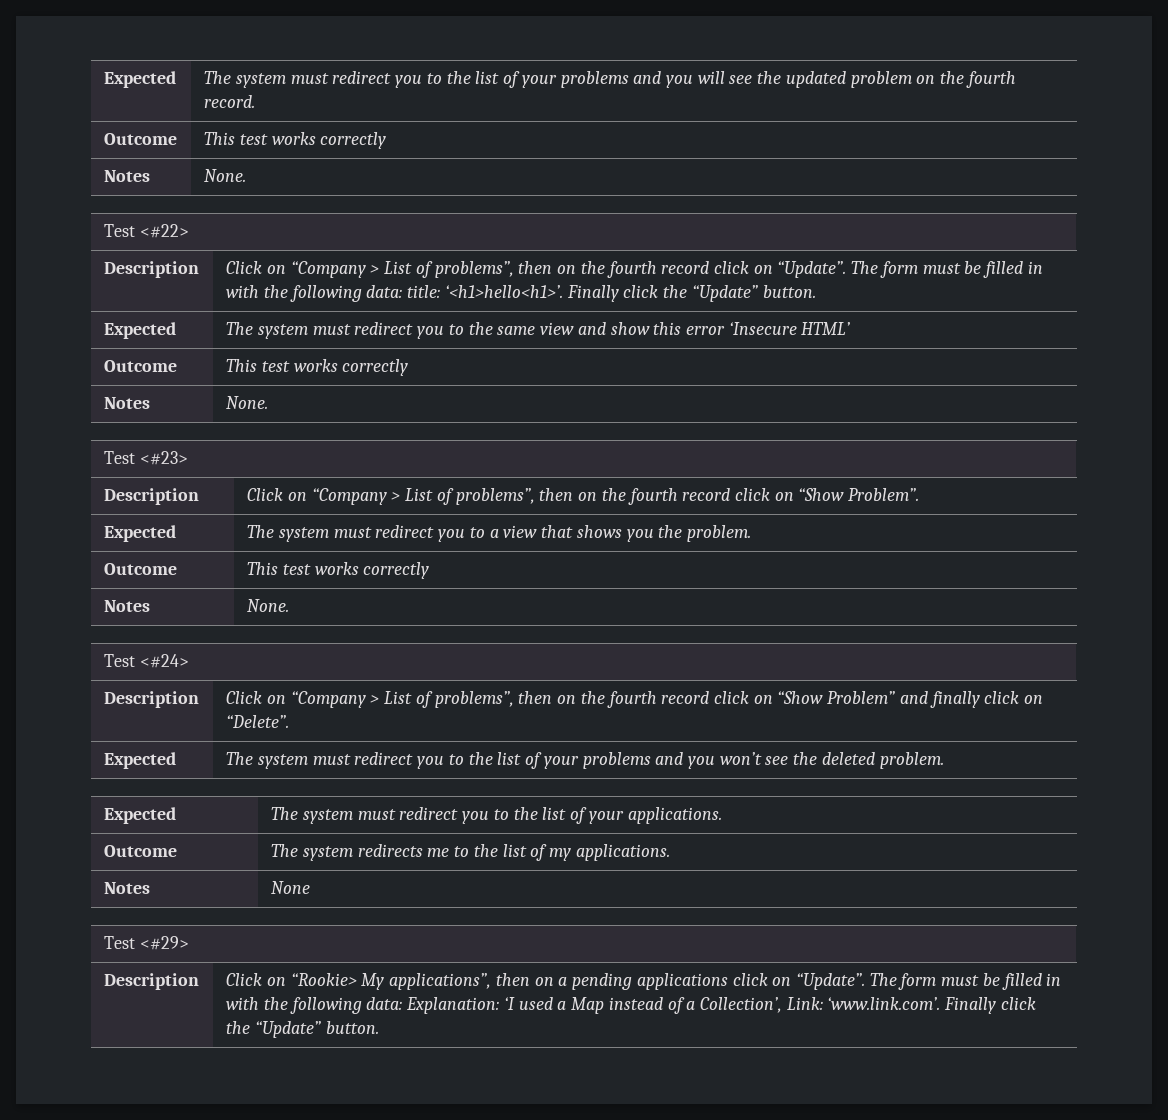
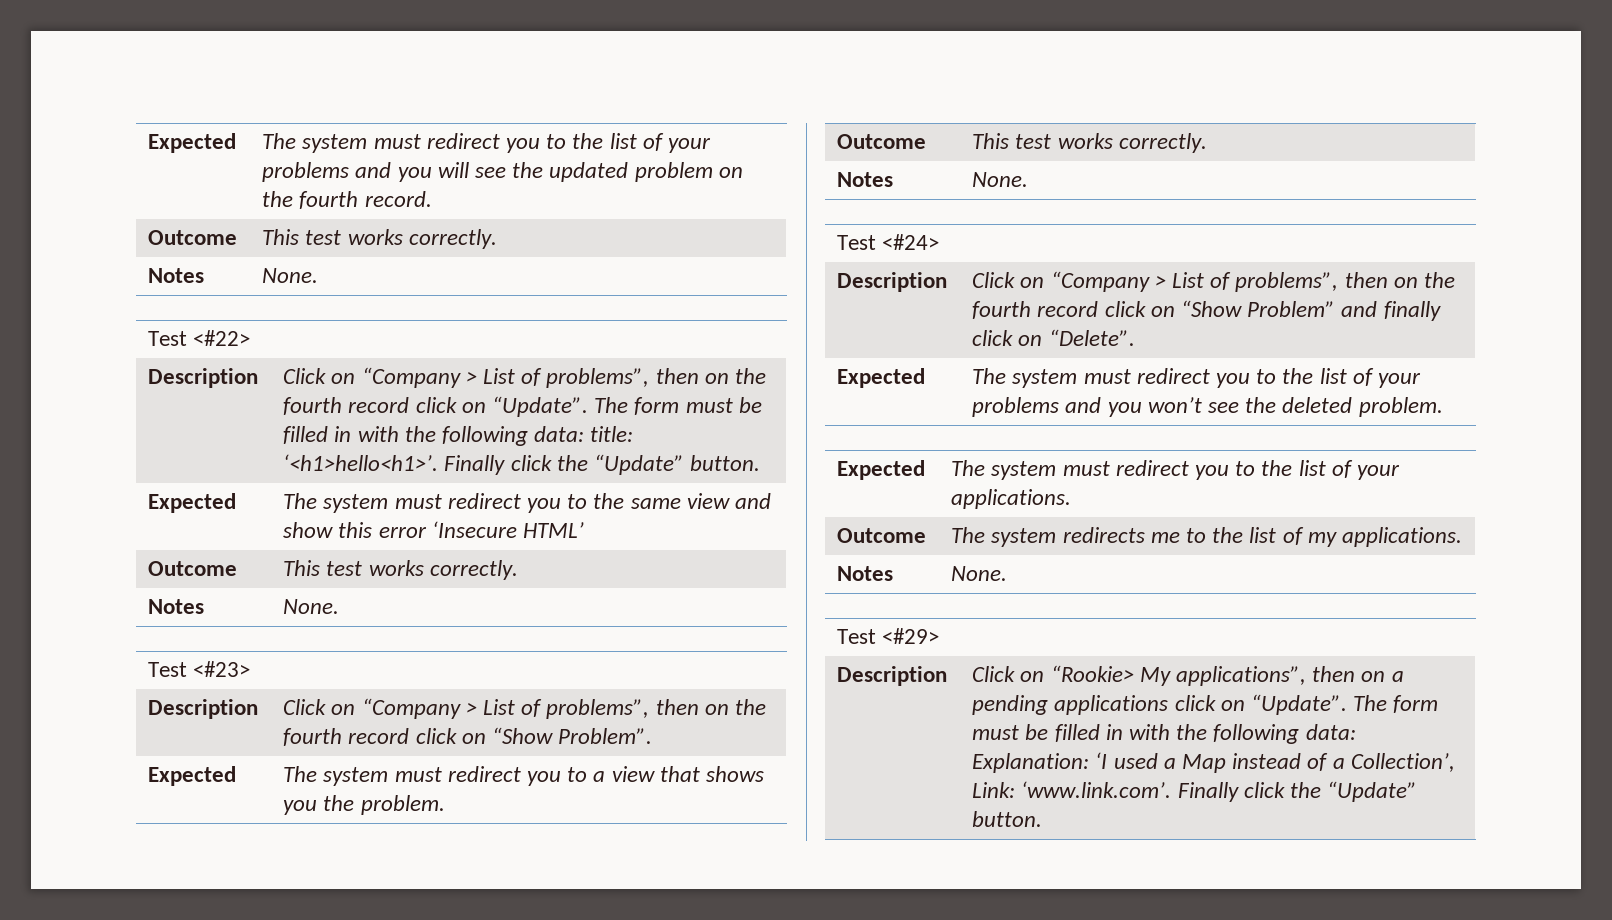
[320,132,387,149] correctly -> [408,229,497,249] correctly.
[342,359,409,376] correctly -> [429,560,518,580] correctly.
[363,562,430,579] correctly -> [1118,133,1207,153] correctly.
[271,881,311,894] | None -> [951,566,1008,581] | None.

